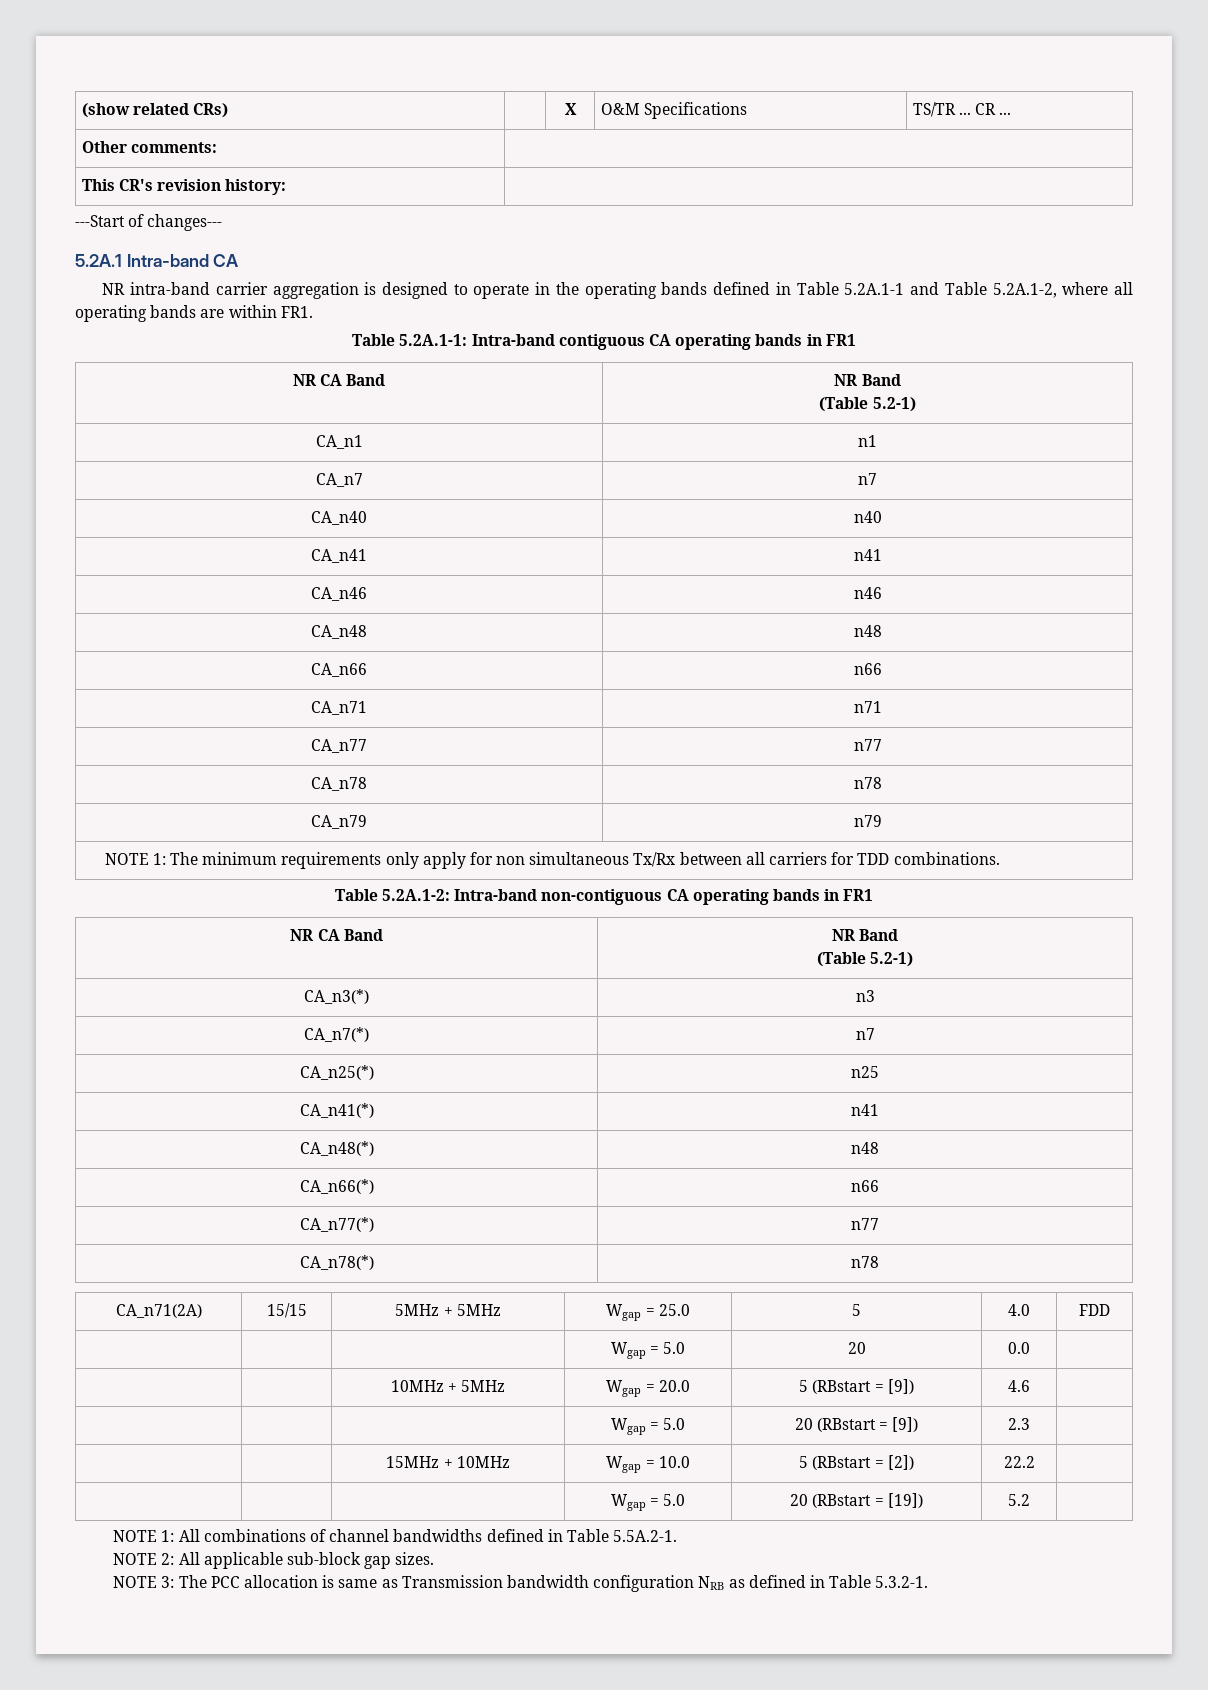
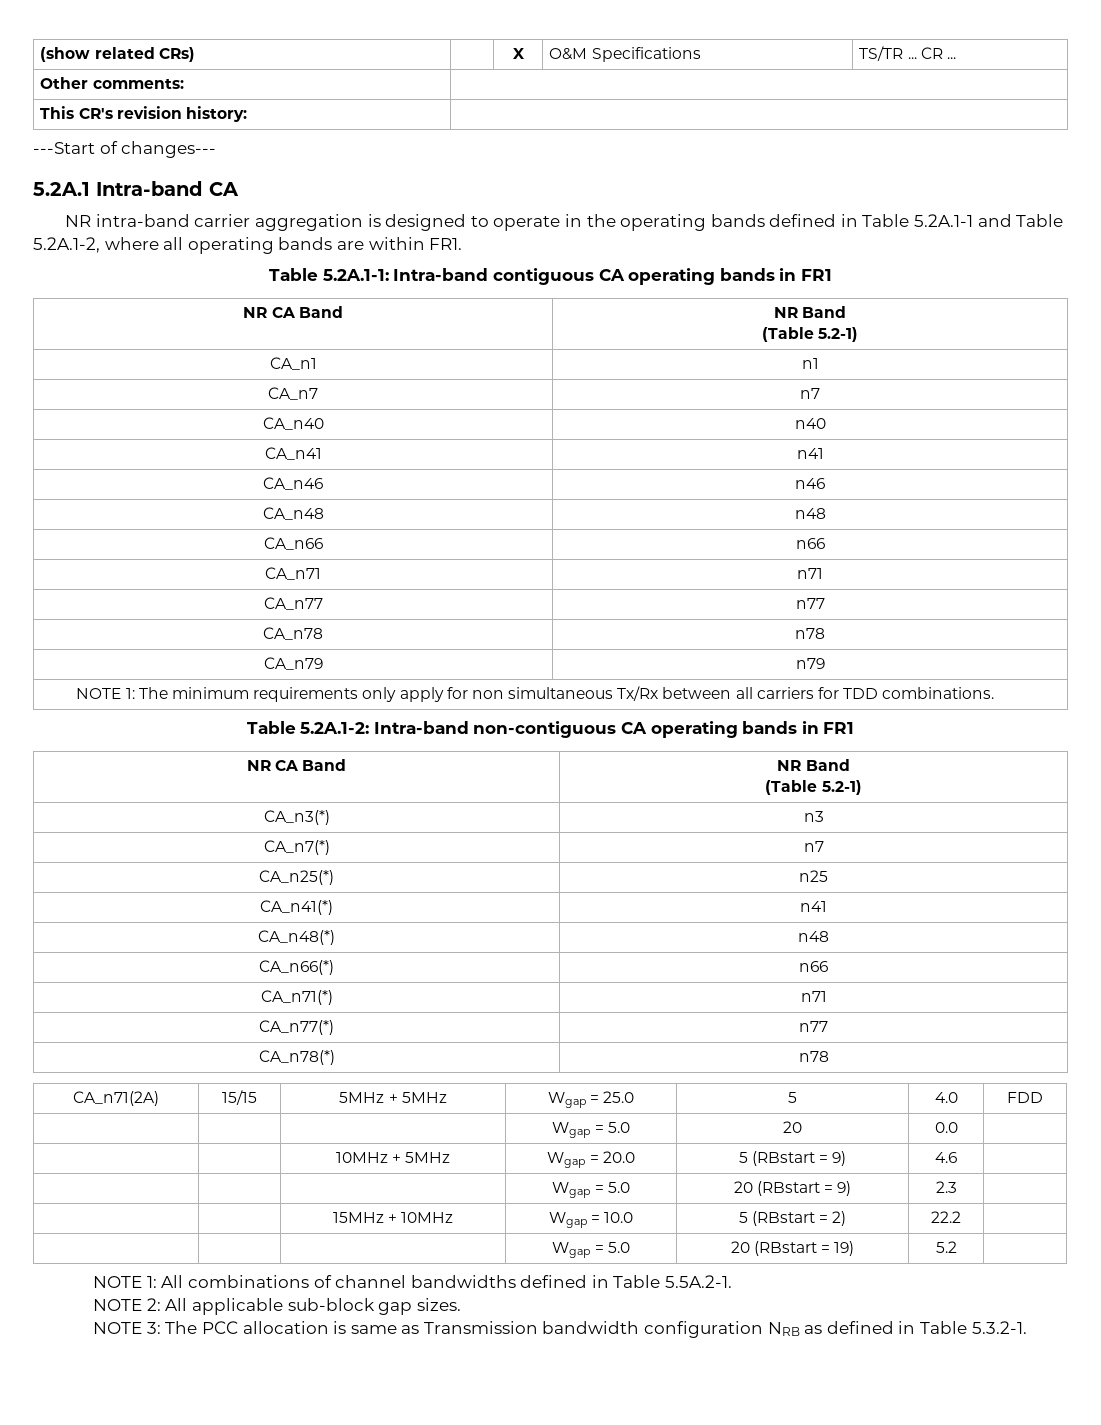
(879, 1186) none -> [260,990,333,1005] [800,991,827,1002] // CA_n71(*) | n71
[887,1379,914,1394] [9]) -> [832,1151,847,1166] 9)
[892,1417,919,1432] [9]) -> [837,1181,852,1196] 9)
[887,1455,914,1470] [2]) -> [832,1211,847,1226] 2)
[887,1493,923,1508] [19]) -> [834,1241,855,1256] 19)

